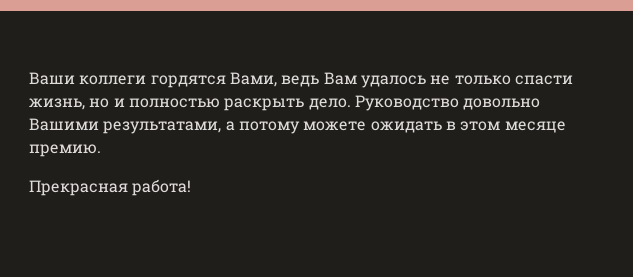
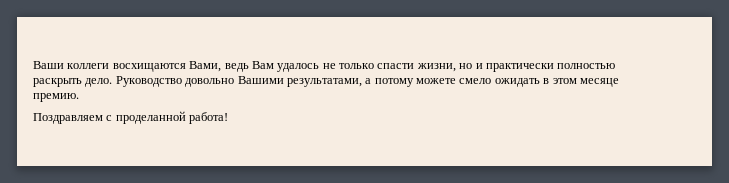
[150,75,226,88] гордятся -> [112,63,186,72] восхищаются
[29,98,85,110] жизнь, -> [416,63,456,72] жизни,
(125, 102) none -> [485,63,554,72] практически
(367, 126) none -> [459,78,492,84] смело
[29,180,128,196] Прекрасная -> [33,111,186,124] Поздравляем с проделанной

